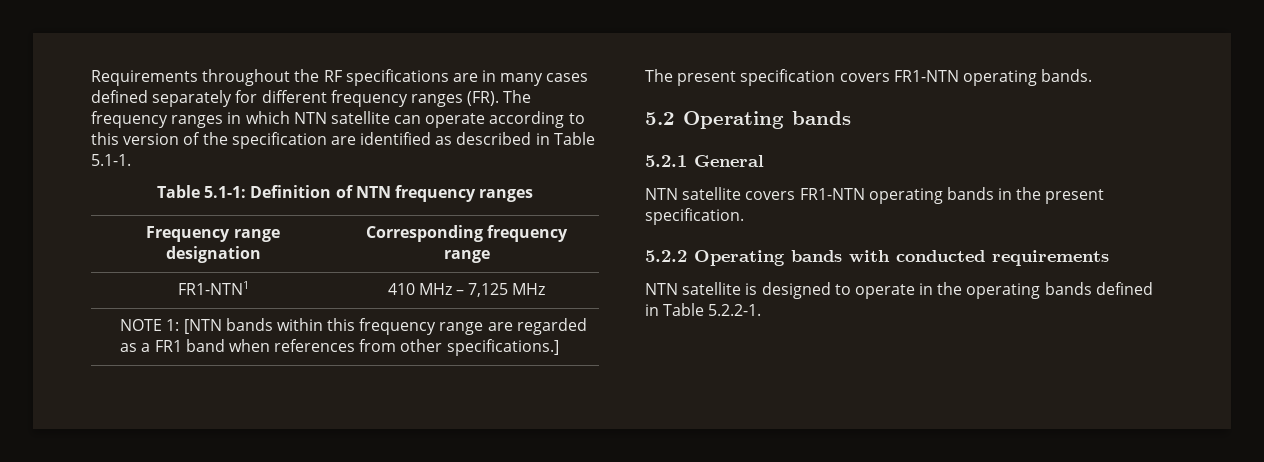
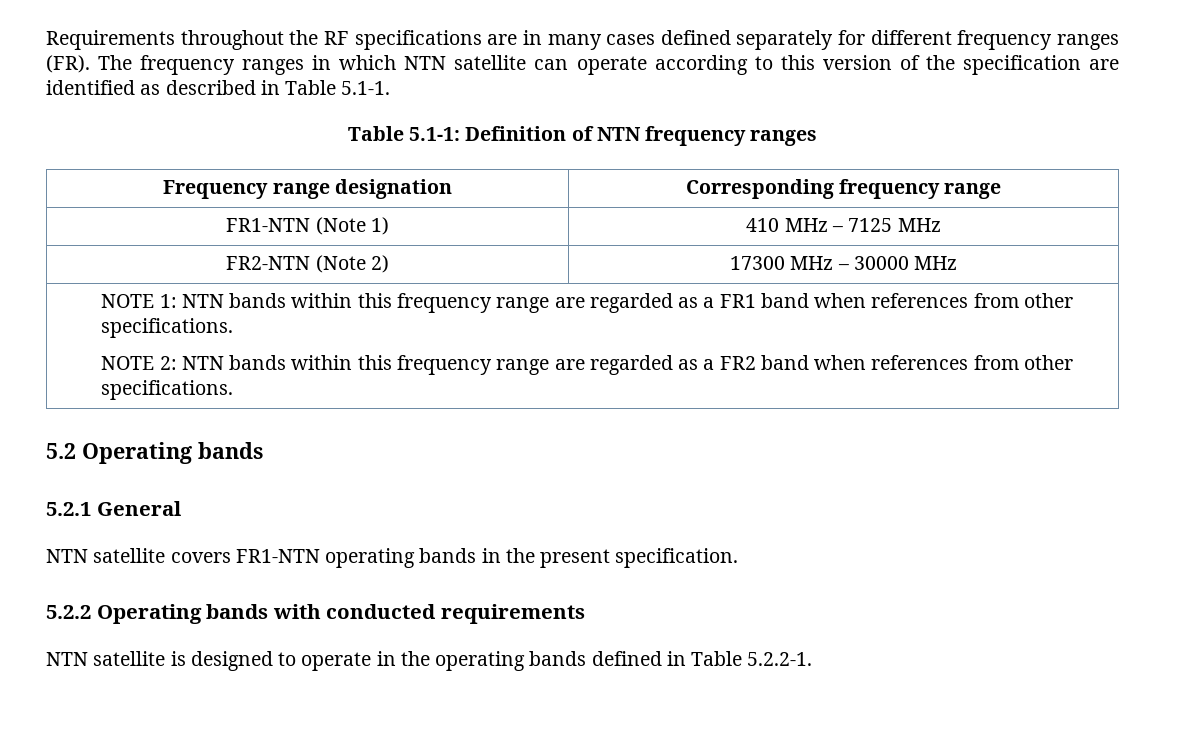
[177,281,249,295] FR1-NTN1 -> [226,217,389,235] FR1-NTN (Note 1)
[468,283,509,297] 7,125 -> [848,218,941,232] [226,255,389,273] [729,256,909,270] 7125 MHz // FR2-NTN (Note 2) | 17300 MHz – 30000
[183,319,222,334] [NTN -> [181,294,224,308] NTN
[446,339,559,356] [645,69,1093,86] specifications.] // The present specification covers FR1-NTN operating bands. -> [101,318,234,338] [101,355,1073,375] [101,380,234,400] specifications. // NOTE 2: NTN bands within this frequency range are regarded as a FR2 band when references from other specifications.

